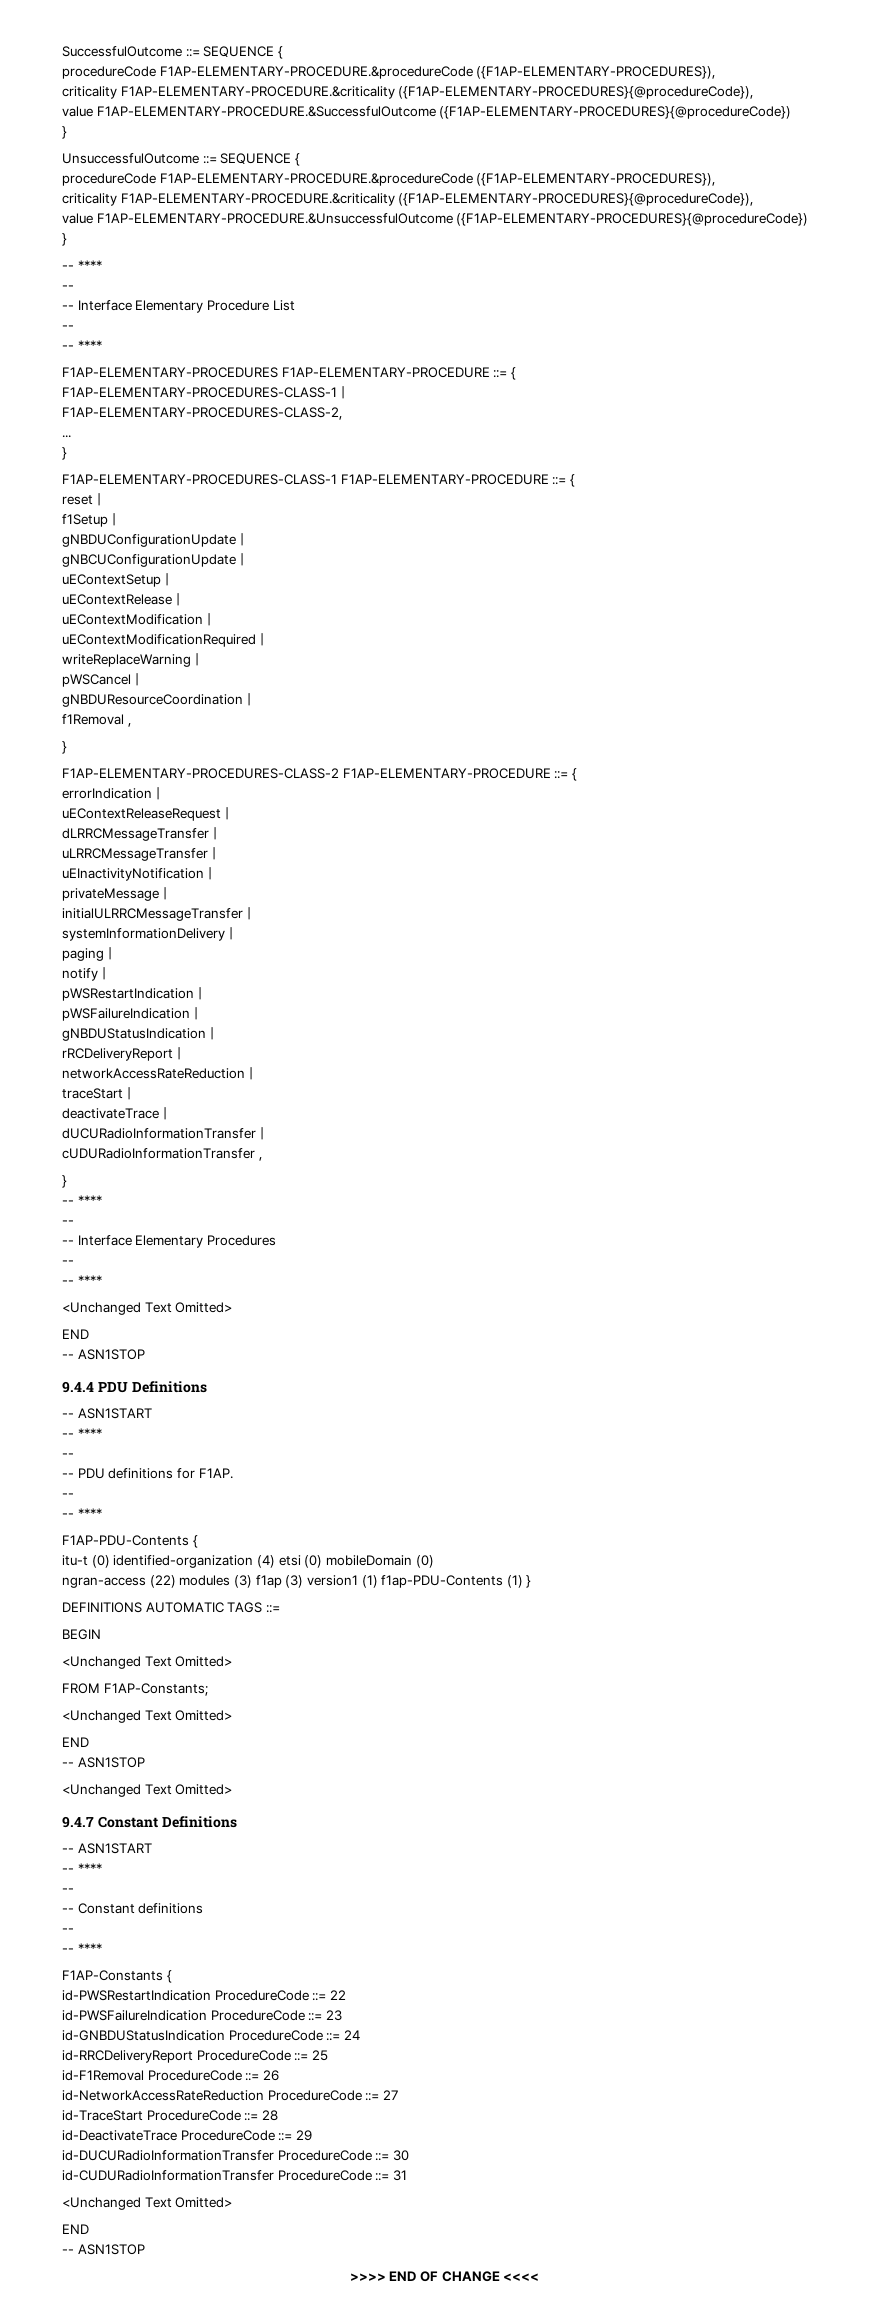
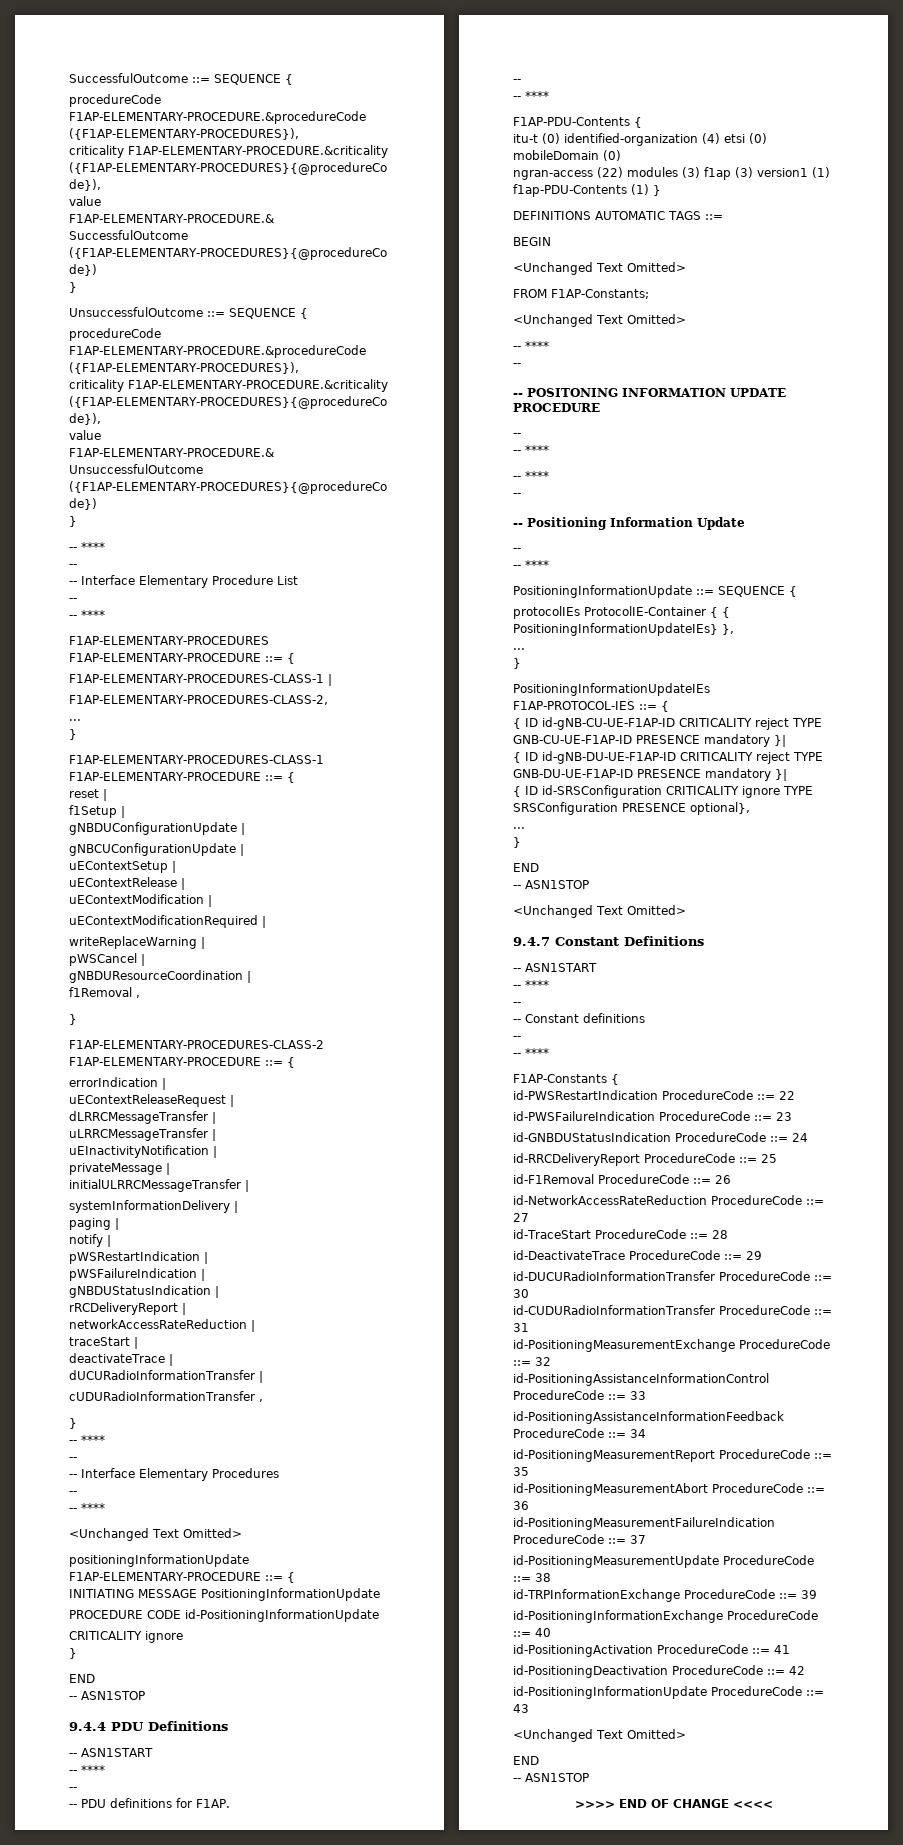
(233, 1307) none -> [69,1554,249,1567] [69,1572,295,1583] [69,1588,380,1601] [69,1609,379,1622] [69,1631,183,1643] [69,1648,77,1659] // positioningInformationUpdate F1AP-ELEMENTARY-PROCEDURE ::= { // INITIATING MESSAGE PositioningInformationUpdate // PROCEDURE CODE id-PositioningInformationUpdate // CRITICALITY ignore // }
(233, 1715) none -> [513,341,549,350] [513,363,521,367] [513,388,786,397] [513,403,600,412] [513,433,521,437] [513,445,549,454] [513,471,549,480] [513,493,521,497] [513,517,745,530] [513,548,521,552] [513,560,549,569] [513,585,797,598] [513,606,730,619] [513,623,734,636] [513,648,525,650] [513,658,521,669] [513,683,710,696] [513,701,669,712] [513,717,822,730] [513,734,786,747] [513,751,823,764] [513,768,787,781] [513,785,813,798] [513,802,750,815] [513,827,525,829] [513,837,521,848] // -- **** // -- // -- POSITONING INFORMATION UPDATE PROCEDURE // -- // -- **** // -- **** // -- // -- Positioning Information Update // -- // -- **** // PositioningInformationUpdate ::= SEQUENCE { // protocolIEs ProtocolIE-Container { { PositioningInformationUpdateIEs} }, // ... // } // PositioningInformationUpdateIEs F1AP-PROTOCOL-IES ::= { // { ID id-gNB-CU-UE-F1AP-ID CRITICALITY reject TYPE GNB-CU-UE-F1AP-ID PRESENCE mandatory }| // { ID id-gNB-DU-UE-F1AP-ID CRITICALITY reject TYPE GNB-DU-UE-F1AP-ID PRESENCE mandatory }| // { ID id-SRSConfiguration CRITICALITY ignore TYPE SRSConfiguration PRESENCE optional}, // ... // }
(407, 2175) none -> [513,1339,830,1352] [513,1357,551,1366] [513,1373,769,1386] [513,1390,646,1400] [513,1411,784,1424] [513,1428,646,1438] [513,1449,832,1462] [513,1467,529,1476] [513,1483,825,1496] [513,1501,529,1510] [513,1517,775,1530] [513,1534,646,1544] [513,1555,814,1568] [513,1573,551,1582] [513,1589,817,1602] [513,1610,818,1623] [513,1628,551,1637] [513,1644,790,1657] [513,1665,805,1678] [513,1686,824,1699] [513,1704,529,1713] // id-PositioningMeasurementExchange ProcedureCode ::= 32 // id-PositioningAssistanceInformationControl ProcedureCode ::= 33 // id-PositioningAssistanceInformationFeedback ProcedureCode ::= 34 // id-PositioningMeasurementReport ProcedureCode ::= 35 // id-PositioningMeasurementAbort ProcedureCode ::= 36 // id-PositioningMeasurementFailureIndication ProcedureCode ::= 37 // id-PositioningMeasurementUpdate ProcedureCode ::= 38 // id-TRPInformationExchange ProcedureCode ::= 39 // id-PositioningInformationExchange ProcedureCode ::= 40 // id-PositioningActivation ProcedureCode ::= 41 // id-PositioningDeactivation ProcedureCode ::= 42 // id-PositioningInformationUpdate ProcedureCode ::= 43

